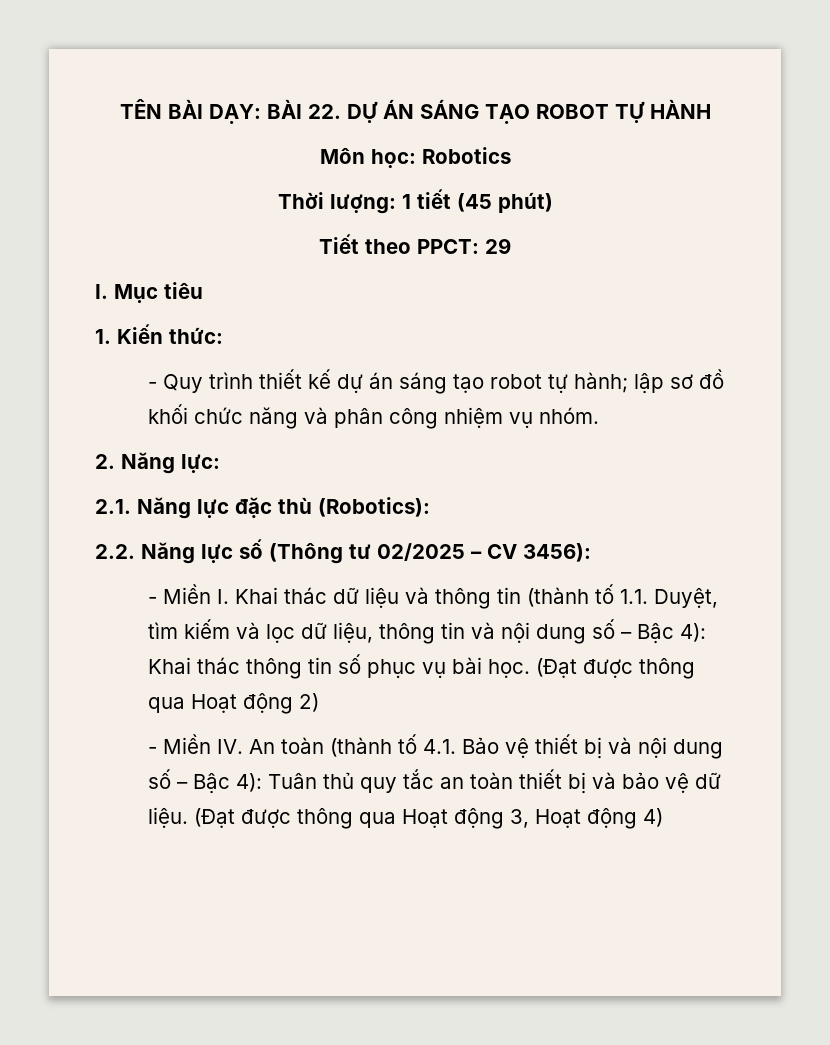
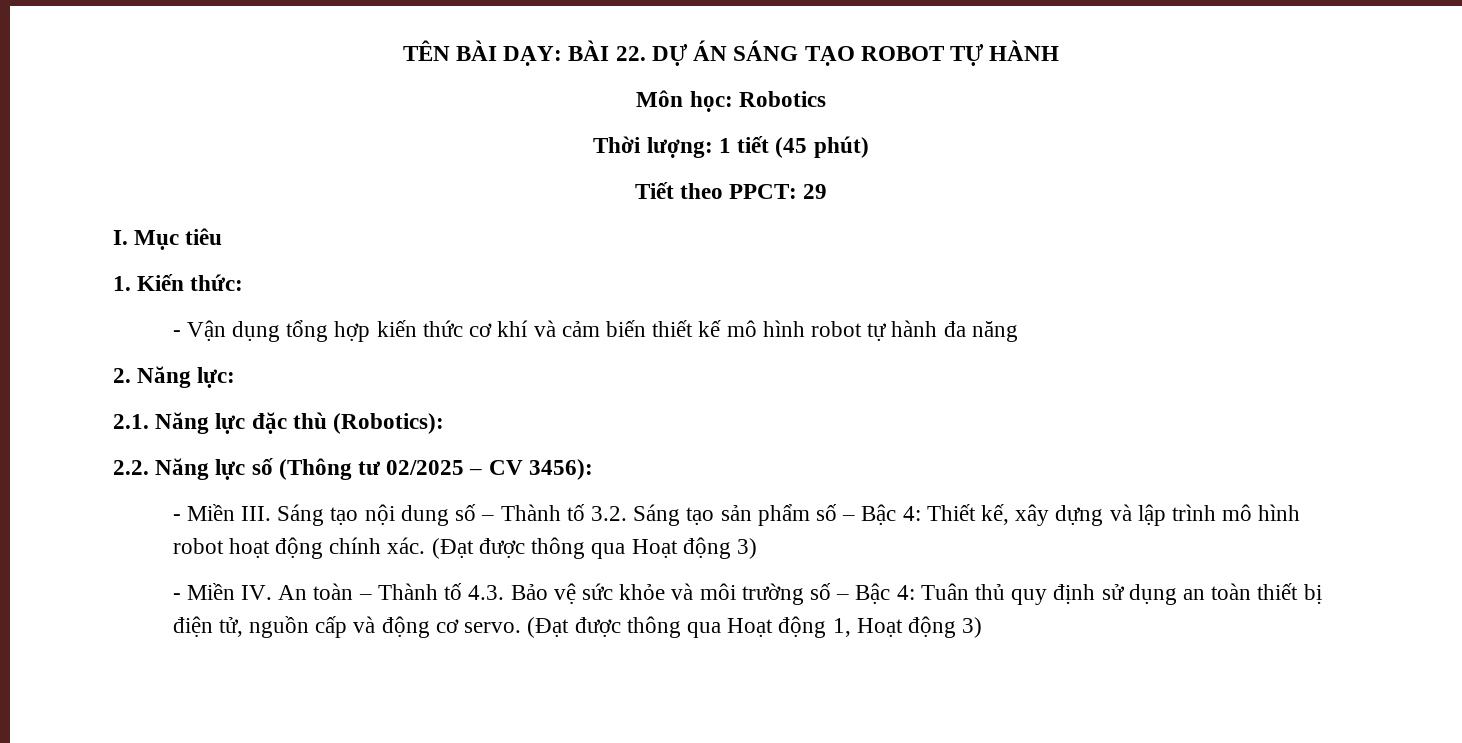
[162,369,724,394] [147,404,599,429] Quy trình thiết kế dự án sáng tạo robot tự hành; lập sơ đồ khối chức năng và phân công nhiệm vụ nhóm. -> [186,320,1018,342] Vận dụng tổng hợp kiến thức cơ khí và cảm biến thiết kế mô hình robot tự hành đa năng
[216,584,718,609] [147,619,706,644] [147,654,695,679] [147,693,319,714] I. Khai thác dữ liệu và thông tin (thành tố 1.1. Duyệt, tìm kiếm và lọc dữ liệu, thông tin và nội dung số – Bậc 4): Khai thác thông tin số phục vụ bài học. (Đạt được thông qua Hoạt động 2) -> [241,504,1301,526] [172,537,757,559] III. Sáng tạo nội dung số – Thành tố 3.2. Sáng tạo sản phẩm số – Bậc 4: Thiết kế, xây dựng và lập trình mô hình robot hoạt động chính xác. (Đạt được thông qua Hoạt động 3)
[329,734,723,759] [147,769,262,794] (thành tố 4.1. Bảo vệ thiết bị và nội dung số – Bậc 4): -> [358,583,915,605] – Thành tố 4.3. Bảo vệ sức khỏe và môi trường số – Bậc 4:
[402,769,434,789] tắc -> [1053,584,1177,605] định sử dụng
[591,772,721,793] [147,807,663,829] và bảo vệ dữ liệu. (Đạt được thông qua Hoạt động 3, Hoạt động 4) -> [172,616,983,638] điện tử, nguồn cấp và động cơ servo. (Đạt được thông qua Hoạt động 1, Hoạt động 3)

